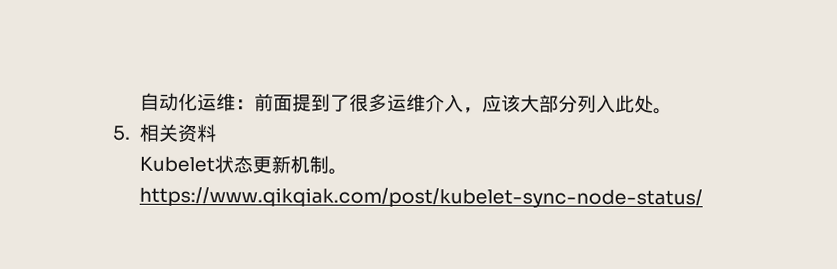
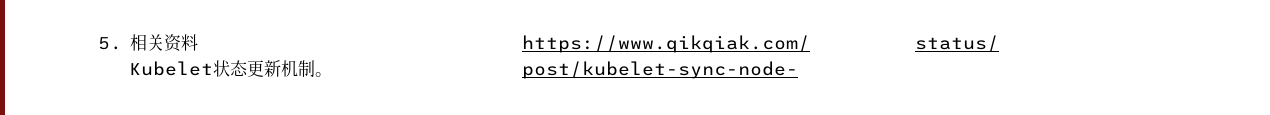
[139,92,673,115] 自动化运维：前面提到了很多运维介入，应该大部分列入此处。 // -> (97, 43) none

